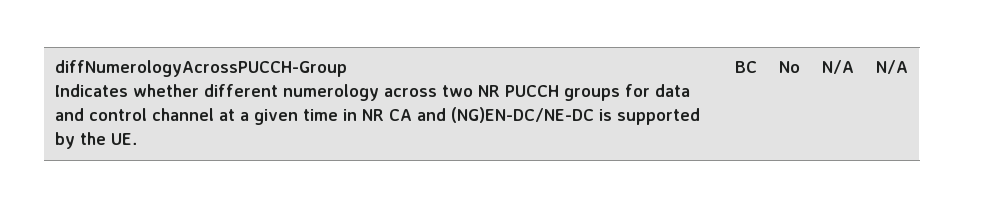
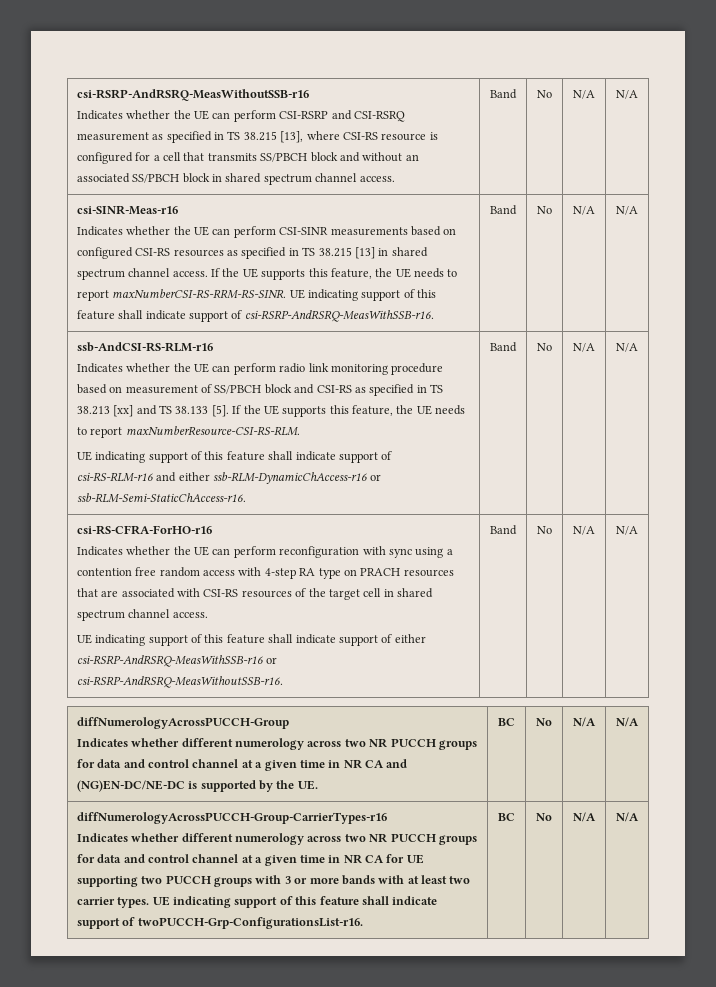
(54, 68) none -> [76,89,309,101] [76,110,405,122] [76,131,438,143] [76,152,419,164] [76,173,395,185] [490,89,517,99] [537,90,552,98] [573,90,595,99] [616,90,638,99] [76,205,178,215] [76,226,457,238] [76,247,428,259] [76,268,458,280] [76,289,437,301] [76,310,434,322] [490,205,517,215] [537,206,552,214] [573,206,595,215] [616,206,638,215] [76,342,213,352] [76,363,444,375] [76,384,444,396] [76,405,466,417] [76,426,300,438] [76,451,393,463] [76,472,382,484] [76,493,246,503] [490,342,517,352] [537,343,552,351] [573,343,595,352] [616,343,638,352] [76,525,212,535] [76,546,453,558] [76,567,454,579] [76,588,434,600] [76,609,208,621] [76,634,426,646] [76,655,278,667] [76,676,283,688] [490,525,517,535] [537,526,552,534] [573,526,595,535] [616,526,638,535] csi-RSRP-AndRSRQ-MeasWithoutSSB-r16 // Indicates whether the UE can perform CSI-RSRP and CSI-RSRQ measurement as specified in TS 38.215 [13], where CSI-RS resource is configured for a cell that transmits SS/PBCH block and without an associated SS/PBCH block in shared spectrum channel access. | Band | No | N/A | N/A // csi-SINR-Meas-r16 // Indicates whether the UE can perform CSI-SINR measurements based on configured CSI-RS resources as specified in TS 38.215 [13] in shared spectrum channel access. If the UE supports this feature, the UE needs to report maxNumberCSI-RS-RRM-RS-SINR. UE indicating support of this feature shall indicate support of csi-RSRP-AndRSRQ-MeasWithSSB-r16. | Band | No | N/A | N/A // ssb-AndCSI-RS-RLM-r16 // Indicates whether the UE can perform radio link monitoring procedure based on measurement of SS/PBCH block and CSI-RS as specified in TS 38.213 [xx] and TS 38.133 [5]. If the UE supports this feature, the UE needs to report maxNumberResource-CSI-RS-RLM. // UE indicating support of this feature shall indicate support of csi-RS-RLM-r16 and either ssb-RLM-DynamicChAccess-r16 or ssb-RLM-Semi-StaticChAccess-r16. | Band | No | N/A | N/A // csi-RS-CFRA-ForHO-r16 // Indicates whether the UE can perform reconfiguration with sync using a contention free random access with 4-step RA type on PRACH resources that are associated with CSI-RS resources of the target cell in shared spectrum channel access. // UE indicating support of this feature shall indicate support of either csi-RSRP-AndRSRQ-MeasWithSSB-r16 or csi-RSRP-AndRSRQ-MeasWithoutSSB-r16. | Band | No | N/A | N/A //
(908, 67) none -> [76,812,387,824] [76,833,477,845] [76,854,424,866] [76,875,471,887] [76,896,438,908] [76,917,363,929] [498,813,515,821] [536,813,552,821] [573,812,596,822] [616,812,639,822] // diffNumerologyAcrossPUCCH-Group-CarrierTypes-r16 // Indicates whether different numerology across two NR PUCCH groups for data and control channel at a given time in NR CA for UE supporting two PUCCH groups with 3 or more bands with at least two carrier types. UE indicating support of this feature shall indicate support of twoPUCCH-Grp-ConfigurationsList-r16. | BC | No | N/A | N/A

